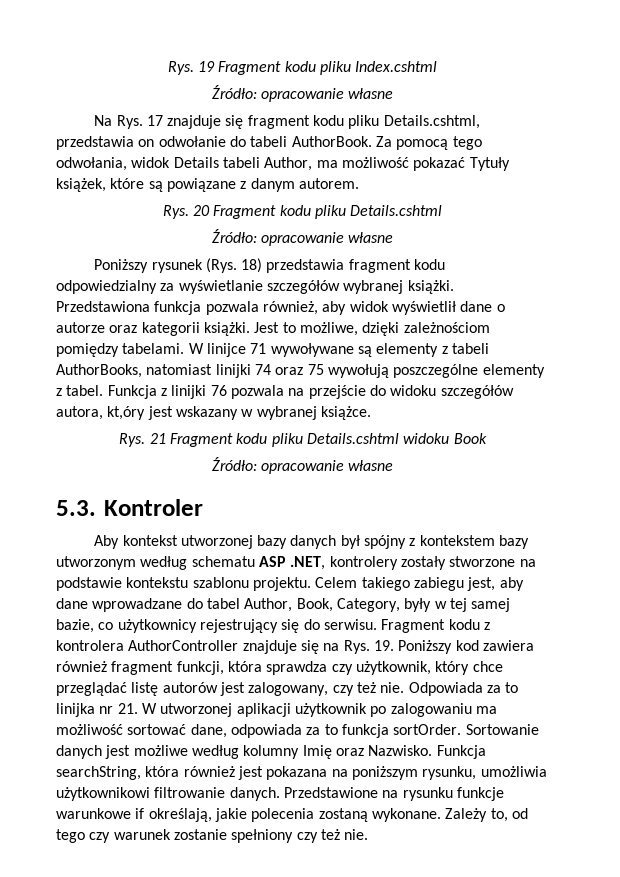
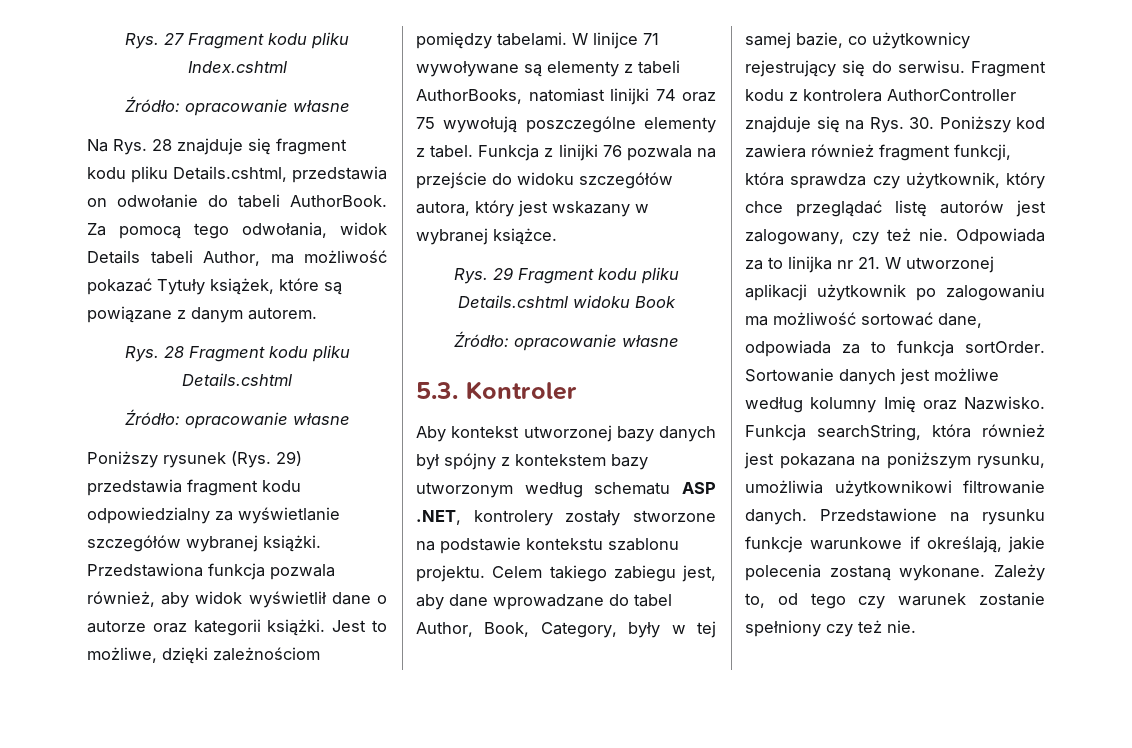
[167,61,216,75] Rys. 19 -> [125,33,184,49] Rys. 27
[146,115,163,126] 17 -> [152,139,172,151] 28
[193,205,211,216] 20 -> [163,346,184,358] 28
[241,258,263,273] 18) -> [276,451,302,466] 29)
[107,406,146,420] kt,óry -> [475,200,514,217] który
[149,433,166,444] 21 -> [492,267,514,280] 29
[373,640,394,651] 19. -> [909,117,934,129] 30.

